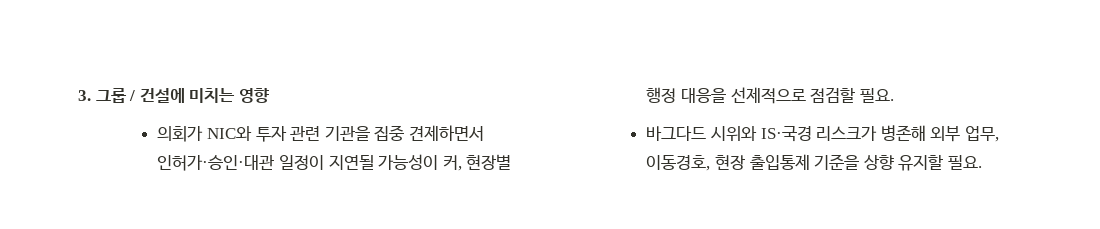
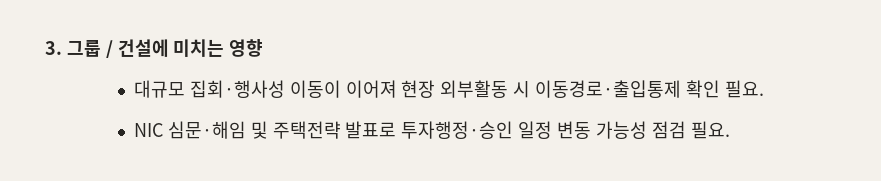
[157,125,484,142] [157,154,512,171] [646,87,894,104] [646,125,999,142] [646,154,944,171] 의회가 NIC와 투자 관련 기관을 집중 견제하면서 인허가·승인·대관 일정이 지연될 가능성이 커, 현장별 행정 대응을 선제적으로 점검할 필요. // 바그다드 시위와 IS·국경 리스크가 병존해 외부 업무, 이동경호, 현장 출입통제 기준을 상향 유지할 -> [133,80,764,98] [133,121,686,139] 대규모 집회·행사성 이동이 이어져 현장 외부활동 시 이동경로·출입통제 확인 필요. // NIC 심문·해임 및 주택전략 발표로 투자행정·승인 일정 변동 가능성 점검

